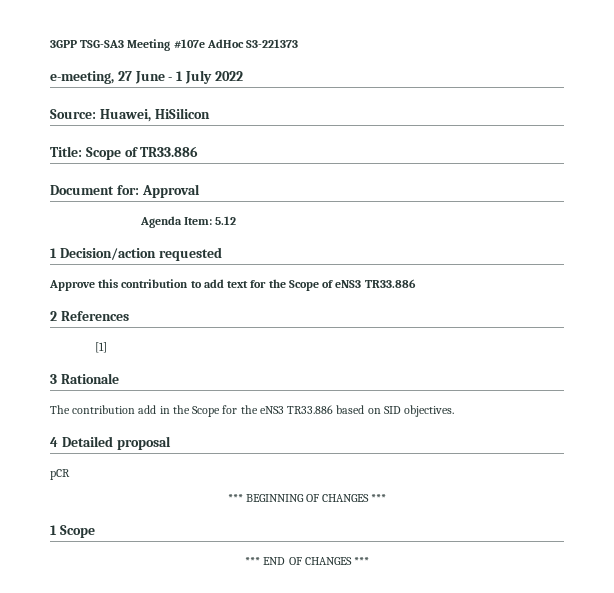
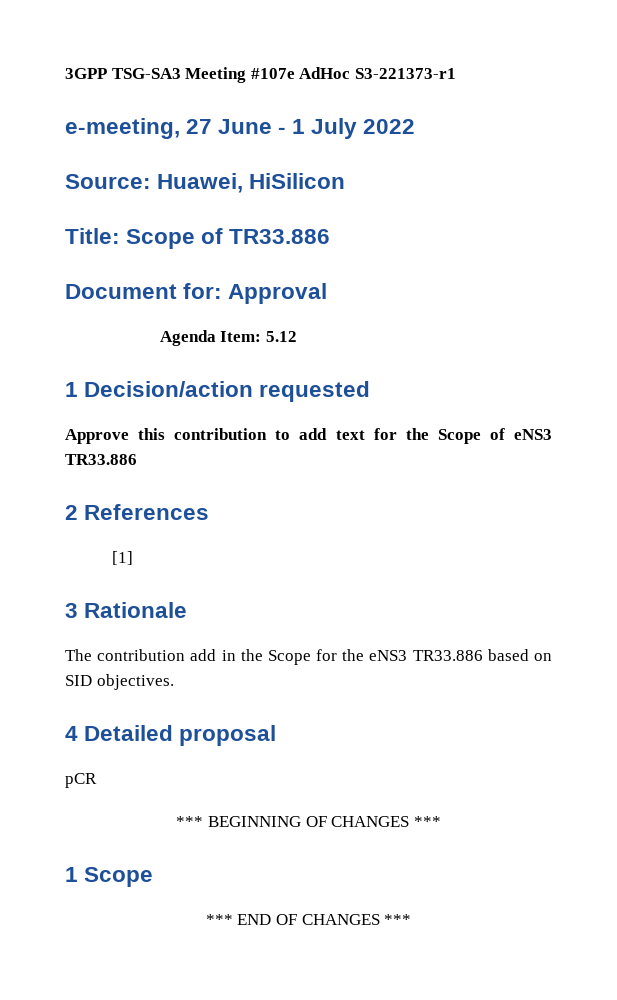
[246,39,299,48] S3-221373 -> [354,68,456,79] S3-221373-r1

